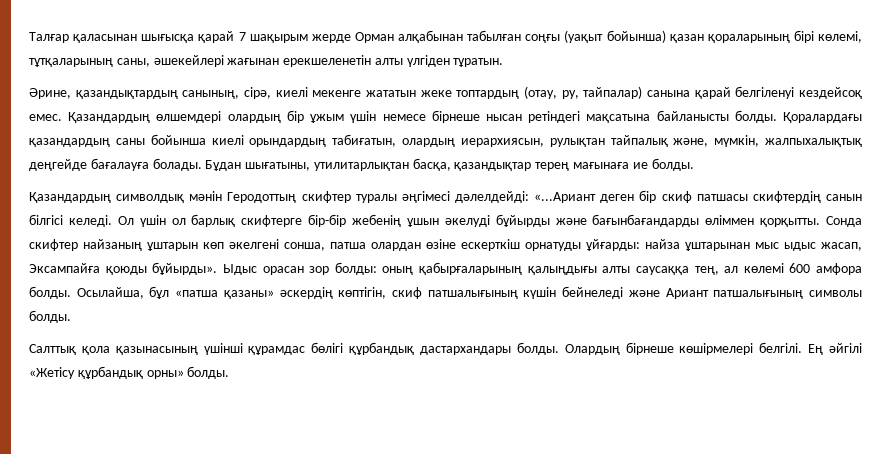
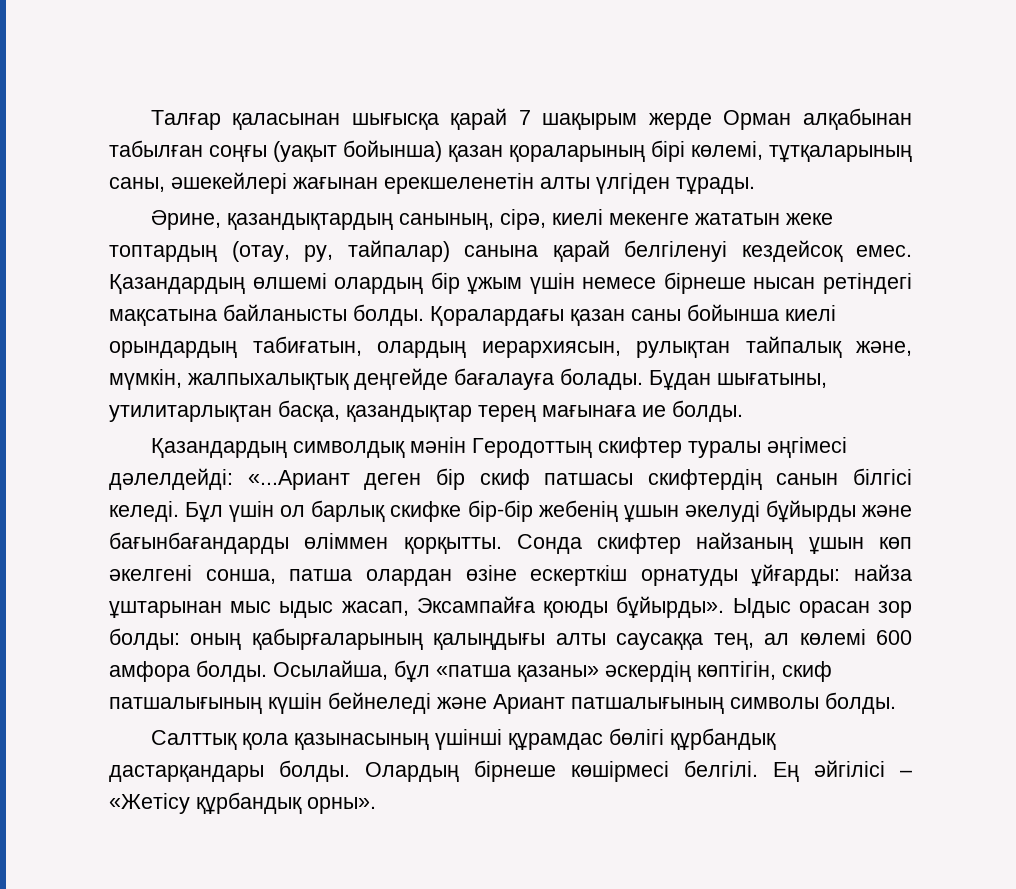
[453,58,504,67] тұратын. -> [676,177,755,194] тұрады.
[156,111,222,123] өлшемдері -> [252,273,327,289] өлшемі
[29,138,110,147] қазандардың -> [570,309,625,326] қазан
[117,216,134,225] Ол -> [185,502,224,522] Бұл
[241,215,303,227] скифтерге -> [390,501,462,522] скифке
[147,242,198,251] ұштарын -> [808,537,864,554] ұшын
[419,346,511,355] дастархандары -> [109,765,264,782] дастарқандары
[679,343,754,355] көшірмелері -> [571,761,669,782] көшірмесі
[829,343,863,353] [29,366,230,379] әйгілі «Жетісу құрбандық орны» болды. -> [814,760,912,777] [109,792,376,814] әйгілісі – «Жетісу құрбандық орны».

